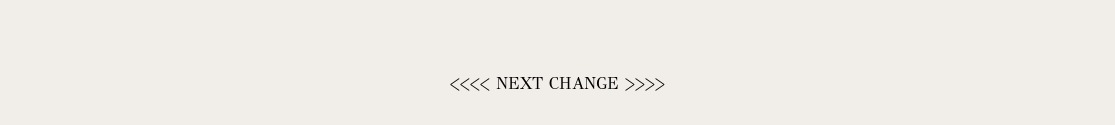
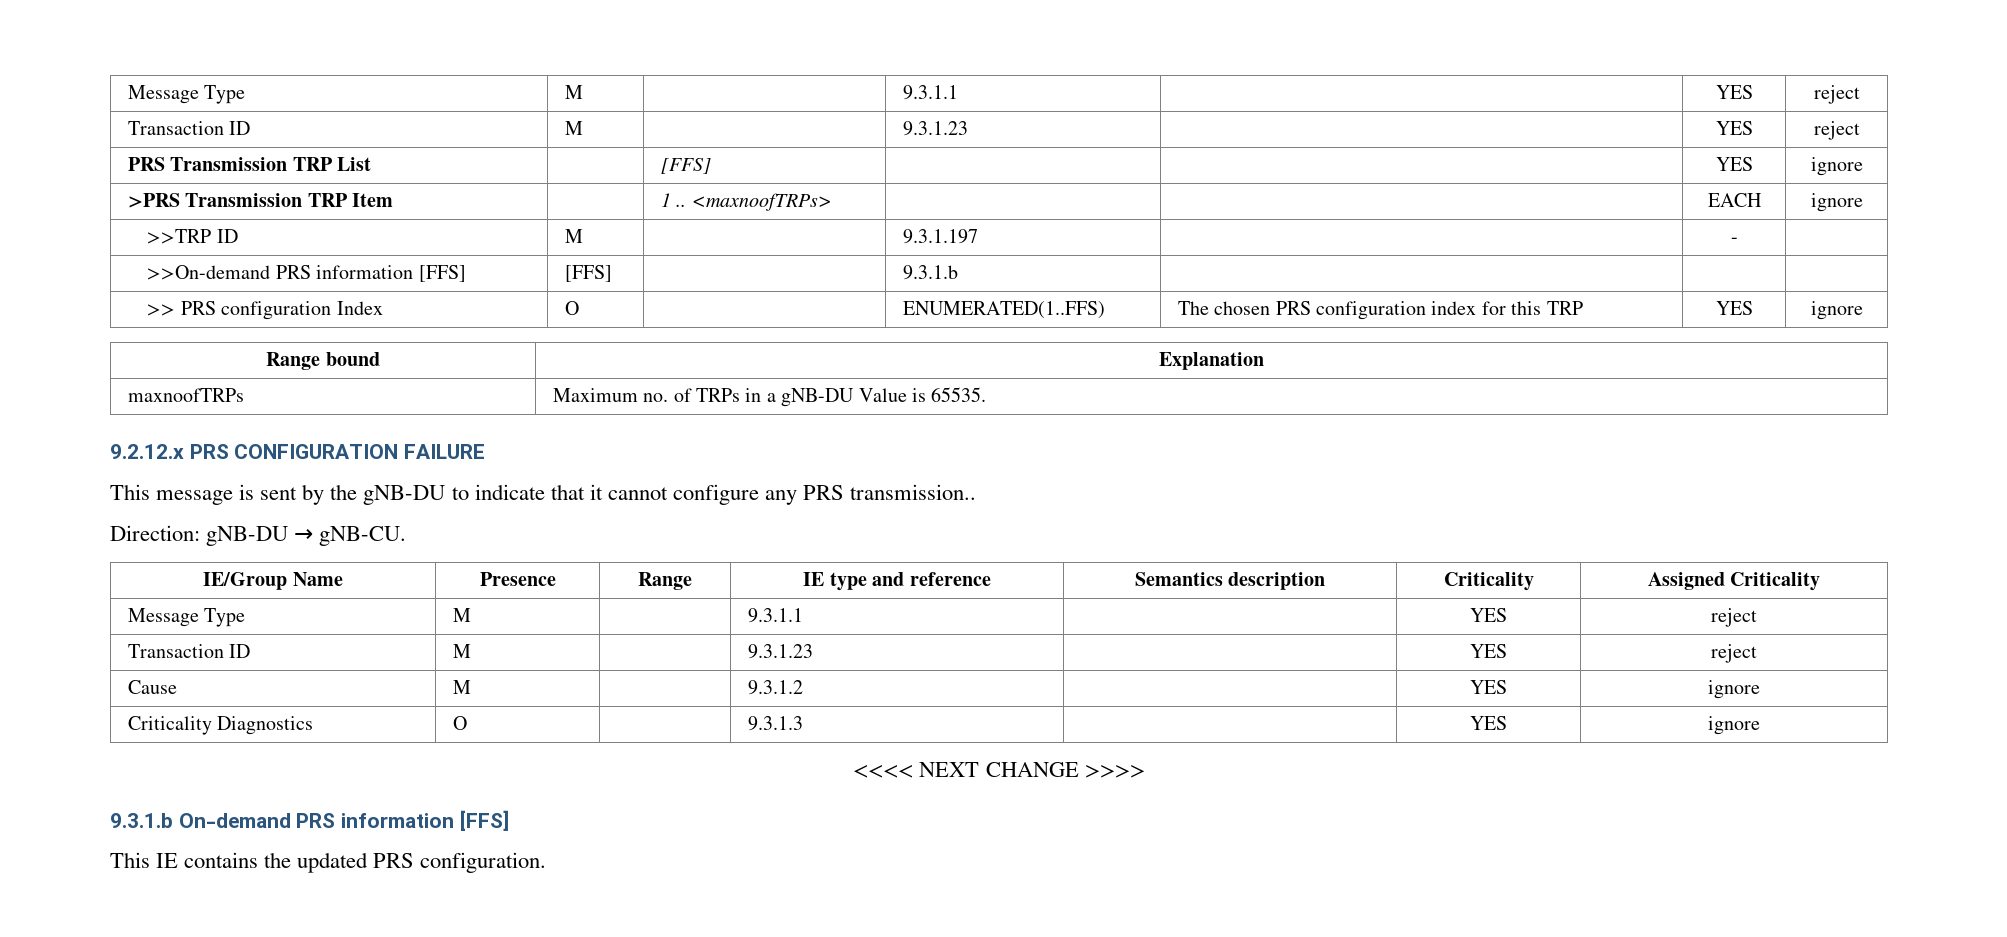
[450,77,665,91] <<<< NEXT CHANGE >>>> -> [127,85,246,104] [564,85,583,99] [902,85,958,100] [1715,85,1753,99] [1813,85,1860,104] [127,121,251,135] [564,121,583,135] [902,121,968,136] [1715,121,1753,135] [1813,121,1860,140] [127,157,371,171] [660,158,711,174] [1715,157,1753,171] [1810,157,1863,176] [127,193,393,208] [660,193,832,211] [1707,193,1762,207] [1810,193,1863,212] [147,229,238,244] [564,229,583,243] [902,229,978,244] [1730,237,1738,243] [147,265,466,282] [564,265,612,282] [902,265,958,280] [147,301,383,320] [564,301,579,315] [902,301,1105,319] [1177,301,1583,320] [1715,301,1753,315] [1810,301,1863,320] [266,352,380,370] [1159,352,1264,370] [127,388,244,402] [552,387,987,407] [110,444,486,459] [110,484,977,505] [110,525,407,546] [203,572,343,590] [479,572,556,586] [638,572,692,590] [803,572,991,591] [1134,572,1326,590] [1443,572,1534,591] [1647,572,1821,591] [127,608,246,627] [452,608,471,622] [747,608,803,623] [1470,608,1507,622] [1711,608,1757,627] [127,644,251,658] [452,644,471,658] [747,644,813,659] [1470,644,1507,658] [1711,644,1757,663] [127,680,177,694] [452,680,471,694] [747,680,803,695] [1470,680,1507,694] [1708,680,1760,699] [127,716,314,735] [452,716,467,730] [747,716,803,731] [1470,716,1507,730] [1708,716,1760,735] [853,762,1145,778] [110,810,509,831] [110,852,547,873] Message Type | M | | 9.3.1.1 | | YES | reject // Transaction ID | M | | 9.3.1.23 | | YES | reject // PRS Transmission TRP List | | [FFS] | | | YES | ignore // >PRS Transmission TRP Item | | 1 .. <maxnoofTRPs> | | | EACH | ignore // >>TRP ID | M | | 9.3.1.197 | | - | // >>On-demand PRS information [FFS] | [FFS] | | 9.3.1.b | | | // >> PRS configuration Index | O | | ENUMERATED(1..FFS) | The chosen PRS configuration index for this TRP | YES | ignore // Range bound | Explanation // maxnoofTRPs | Maximum no. of TRPs in a gNB-DU Value is 65535. // 9.2.12.x PRS CONFIGURATION FAILURE // This message is sent by the gNB-DU to indicate that it cannot configure any PRS transmission.. // Direction: gNB-DU → gNB-CU. // IE/Group Name | Presence | Range | IE type and reference | Semantics description | Criticality | Assigned Criticality // Message Type | M | | 9.3.1.1 | | YES | reject // Transaction ID | M | | 9.3.1.23 | | YES | reject // Cause | M | | 9.3.1.2 | | YES | ignore // Criticality Diagnostics | O | | 9.3.1.3 | | YES | ignore // <<<< NEXT CHANGE >>>> // 9.3.1.b On-demand PRS information [FFS] // This IE contains the updated PRS configuration.

